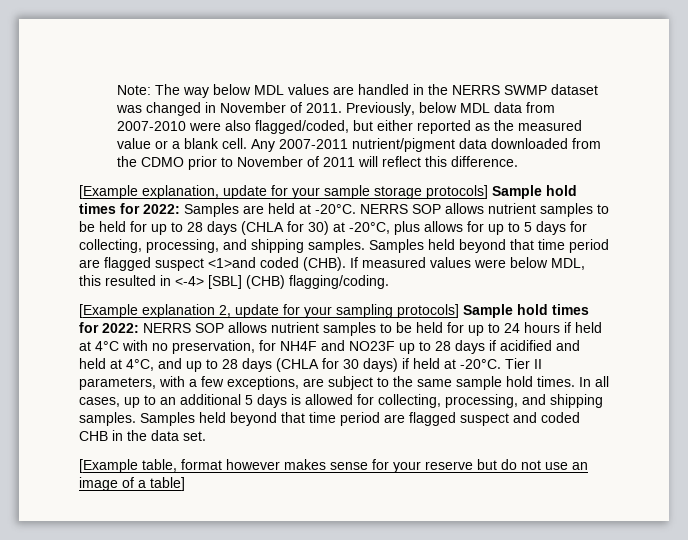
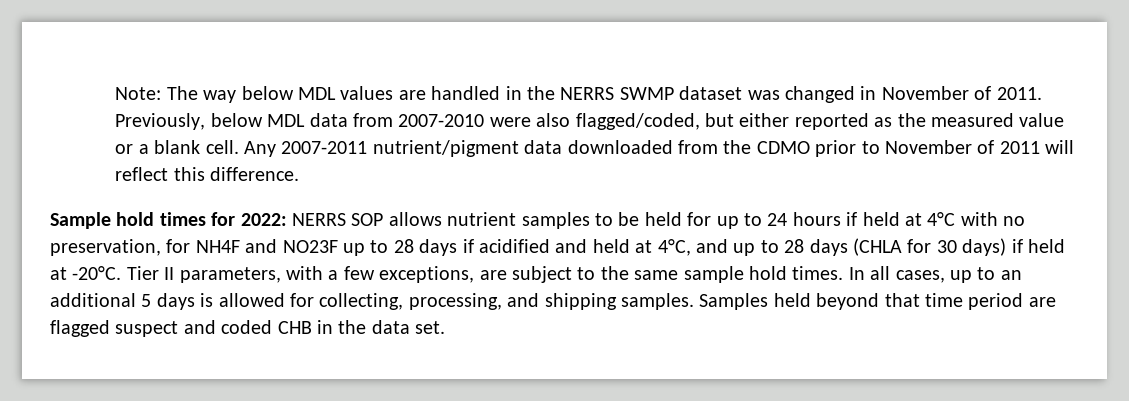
[79,185,577,199] [79,203,609,217] [79,221,587,235] [79,239,609,253] [79,257,585,271] [79,275,389,289] [79,304,459,318] [Example explanation, update for your sample storage protocols] Sample hold times for 2022: Samples are held at -20°C. NERRS SOP allows nutrient samples to be held for up to 28 days (CHLA for 30) at -20°C, plus allows for up to 5 days for collecting, processing, and shipping samples. Samples held beyond that time period are flagged suspect <1>and coded (CHB). If measured values were below MDL, this resulted in <-4> [SBL] (CHB) flagging/coding. // [Example explanation 2, update for your sampling protocols] -> (300, 174) none
[79,459,588,473] [79,477,185,491] // [Example table, format however makes sense for your reserve but do not use an image of a table] -> (446, 327) none

